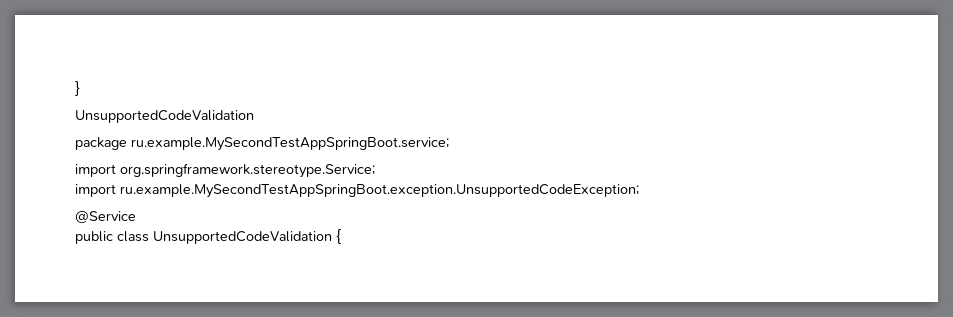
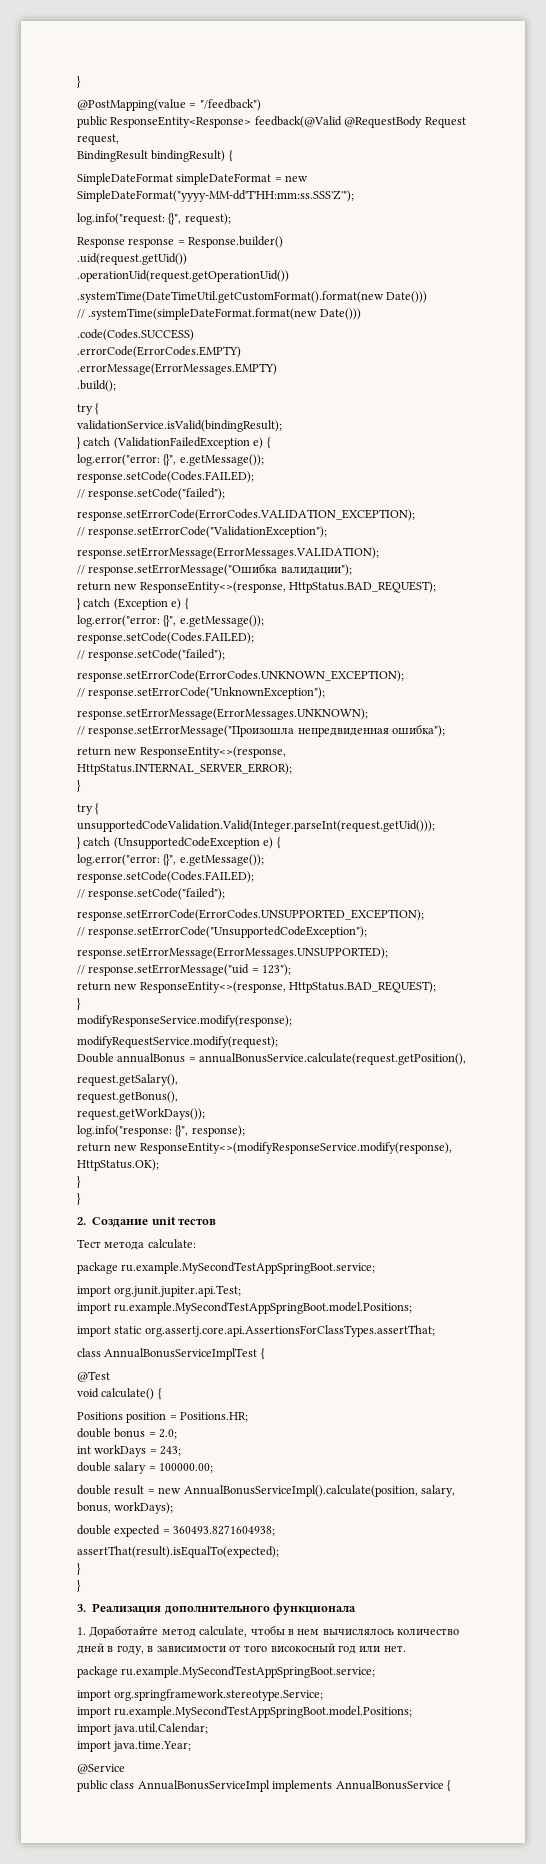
[75,81,80,96] [75,110,254,123] } // UnsupportedCodeValidation -> [77,76,81,88] [77,99,261,111] [77,116,466,128] [77,134,119,145] [77,150,233,162] [77,173,309,185] [77,190,354,202] [77,213,231,225] [77,236,284,248] [77,253,187,265] [77,270,289,282] [77,291,428,303] [77,308,361,320] [77,329,194,341] [77,346,241,358] [77,363,277,375] [77,380,116,392] [77,403,100,415] [77,420,282,432] [77,437,271,449] [77,454,264,466] [77,471,254,483] [77,488,226,500] [77,509,415,521] [77,526,328,538] [77,547,379,559] [77,563,352,576] [77,581,437,593] [77,598,189,610] [77,615,264,627] [77,632,254,644] [77,649,226,661] [77,670,404,682] [77,687,326,699] [77,708,368,720] [77,724,446,737] [77,746,286,758] [77,763,292,775] [77,780,81,792] [77,803,100,815] [77,820,435,832] [77,837,281,849] [77,854,264,866] [77,871,254,883] [77,888,226,900] [77,909,424,921] [77,926,368,938] [77,947,388,959] [77,964,292,976] [77,981,437,993] [77,998,81,1010] [77,1015,292,1027] [77,1036,278,1048] [77,1053,467,1065] [77,1074,178,1086] [77,1091,178,1103] [77,1108,205,1120] [77,1125,245,1137] [77,1142,452,1154] [77,1159,159,1171] [77,1176,81,1188] [77,1193,81,1205] [77,1217,216,1228] [77,1239,196,1250] [77,1262,376,1274] [77,1285,242,1297] [77,1302,413,1314] [77,1325,435,1337] [77,1348,265,1360] [77,1371,110,1382] [77,1388,162,1400] [77,1412,249,1423] [77,1428,178,1439] [77,1445,182,1457] [77,1462,214,1474] [77,1485,455,1497] [77,1502,174,1514] [77,1525,276,1537] [77,1546,279,1558] [77,1563,81,1575] [77,1580,81,1592] [77,1603,356,1615] [77,1625,459,1638] [77,1643,406,1655] } // @PostMapping(value = "/feedback") // public ResponseEntity<Response> feedback(@Valid @RequestBody Request request, // BindingResult bindingResult) { // SimpleDateFormat simpleDateFormat = new SimpleDateFormat("yyyy-MM-dd'T'HH:mm:ss.SSS'Z'"); // log.info("request: {}", request); // Response response = Response.builder() // .uid(request.getUid()) // .operationUid(request.getOperationUid()) // .systemTime(DateTimeUtil.getCustomFormat().format(new Date())) // // .systemTime(simpleDateFormat.format(new Date())) // .code(Codes.SUCCESS) // .errorCode(ErrorCodes.EMPTY) // .errorMessage(ErrorMessages.EMPTY) // .build(); // try { // validationService.isValid(bindingResult); // } catch (ValidationFailedException e) { // log.error("error: {}", e.getMessage()); // response.setCode(Codes.FAILED); // // response.setCode("failed"); // response.setErrorCode(ErrorCodes.VALIDATION_EXCEPTION); // // response.setErrorCode("ValidationException"); // response.setErrorMessage(ErrorMessages.VALIDATION); // // response.setErrorMessage("Ошибка валидации"); // return new ResponseEntity<>(response, HttpStatus.BAD_REQUEST); // } catch (Exception e) { // log.error("error: {}", e.getMessage()); // response.setCode(Codes.FAILED); // // response.setCode("failed"); // response.setErrorCode(ErrorCodes.UNKNOWN_EXCEPTION); // // response.setErrorCode("UnknownException"); // response.setErrorMessage(ErrorMessages.UNKNOWN); // // response.setErrorMessage("Произошла непредвиденная ошибка"); // return new ResponseEntity<>(response, HttpStatus.INTERNAL_SERVER_ERROR); // } // try { // unsupportedCodeValidation.Valid(Integer.parseInt(request.getUid())); // } catch (UnsupportedCodeException e) { // log.error("error: {}", e.getMessage()); // response.setCode(Codes.FAILED); // // response.setCode("failed"); // response.setErrorCode(ErrorCodes.UNSUPPORTED_EXCEPTION); // // response.setErrorCode("UnsupportedCodeException"); // response.setErrorMessage(ErrorMessages.UNSUPPORTED); // // response.setErrorMessage("uid = 123"); // return new ResponseEntity<>(response, HttpStatus.BAD_REQUEST); // } // modifyResponseService.modify(response); // modifyRequestService.modify(request); // Double annualBonus = annualBonusService.calculate(request.getPosition(), // request.getSalary(), // request.getBonus(), // request.getWorkDays()); // log.info("response: {}", response); // return new ResponseEntity<>(modifyResponseService.modify(response), HttpStatus.OK); // } // } // 2. Создание unit тестов // Тест метода calculate: // package ru.example.MySecondTestAppSpringBoot.service; // import org.junit.jupiter.api.Test; // import ru.example.MySecondTestAppSpringBoot.model.Positions; // import static org.assertj.core.api.AssertionsForClassTypes.assertThat; // class AnnualBonusServiceImplTest { // @Test // void calculate() { // Positions position = Positions.HR; // double bonus = 2.0; // int workDays = 243; // double salary = 100000.00; // double result = new AnnualBonusServiceImpl().calculate(position, salary, bonus, workDays); // double expected = 360493.8271604938; // assertThat(result).isEqualTo(expected); // } // } // 3. Реализация дополнительного функционала // 1. Доработайте метод calculate, чтобы в нем вычислялось количество дней в году, в зависимости от того високосный год или нет.
[120,184,639,198] ru.example.MySecondTestAppSpringBoot.exception.UnsupportedCodeException; -> [114,1706,413,1718] [77,1723,209,1735] [77,1741,192,1752] ru.example.MySecondTestAppSpringBoot.model.Positions; // import java.util.Calendar; // import java.time.Year;
[153,231,332,244] UnsupportedCodeValidation -> [137,1780,444,1792] AnnualBonusServiceImpl implements AnnualBonusService

